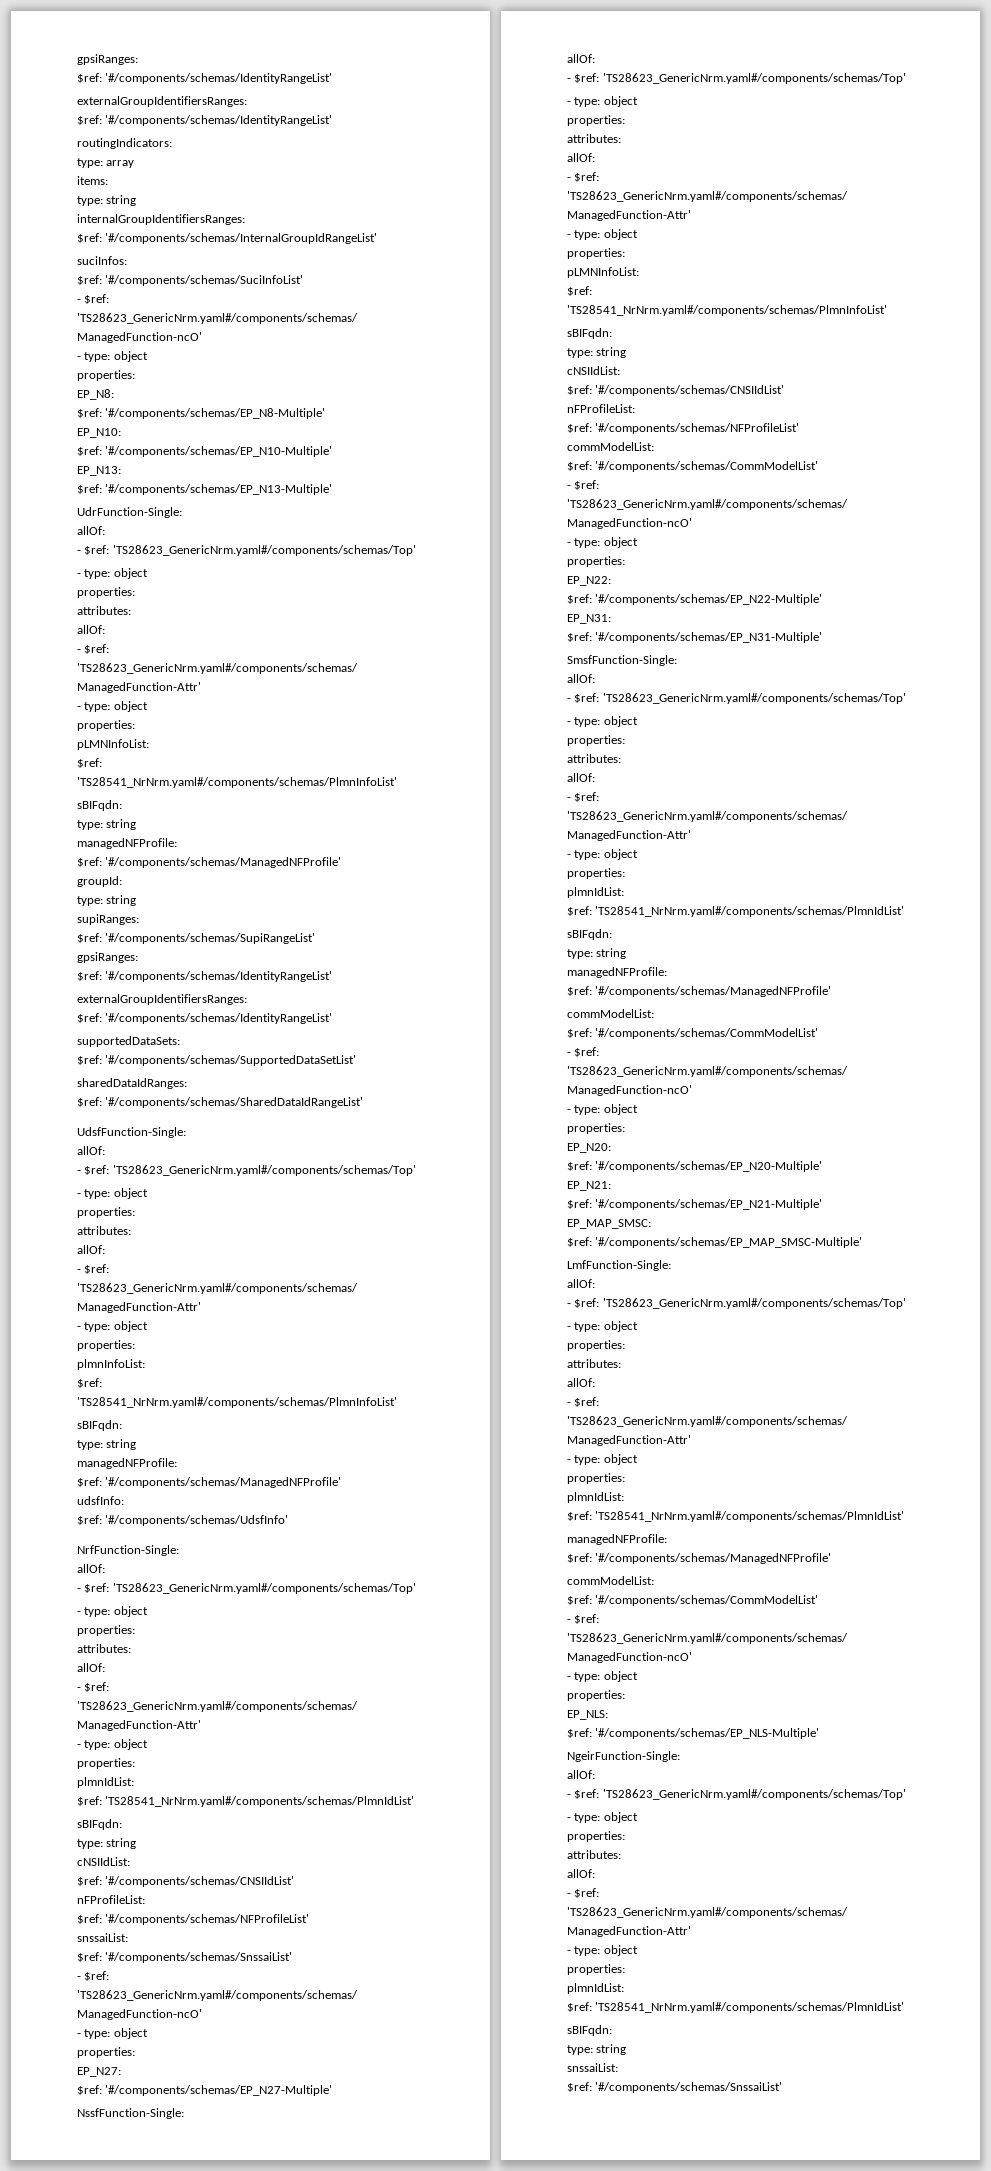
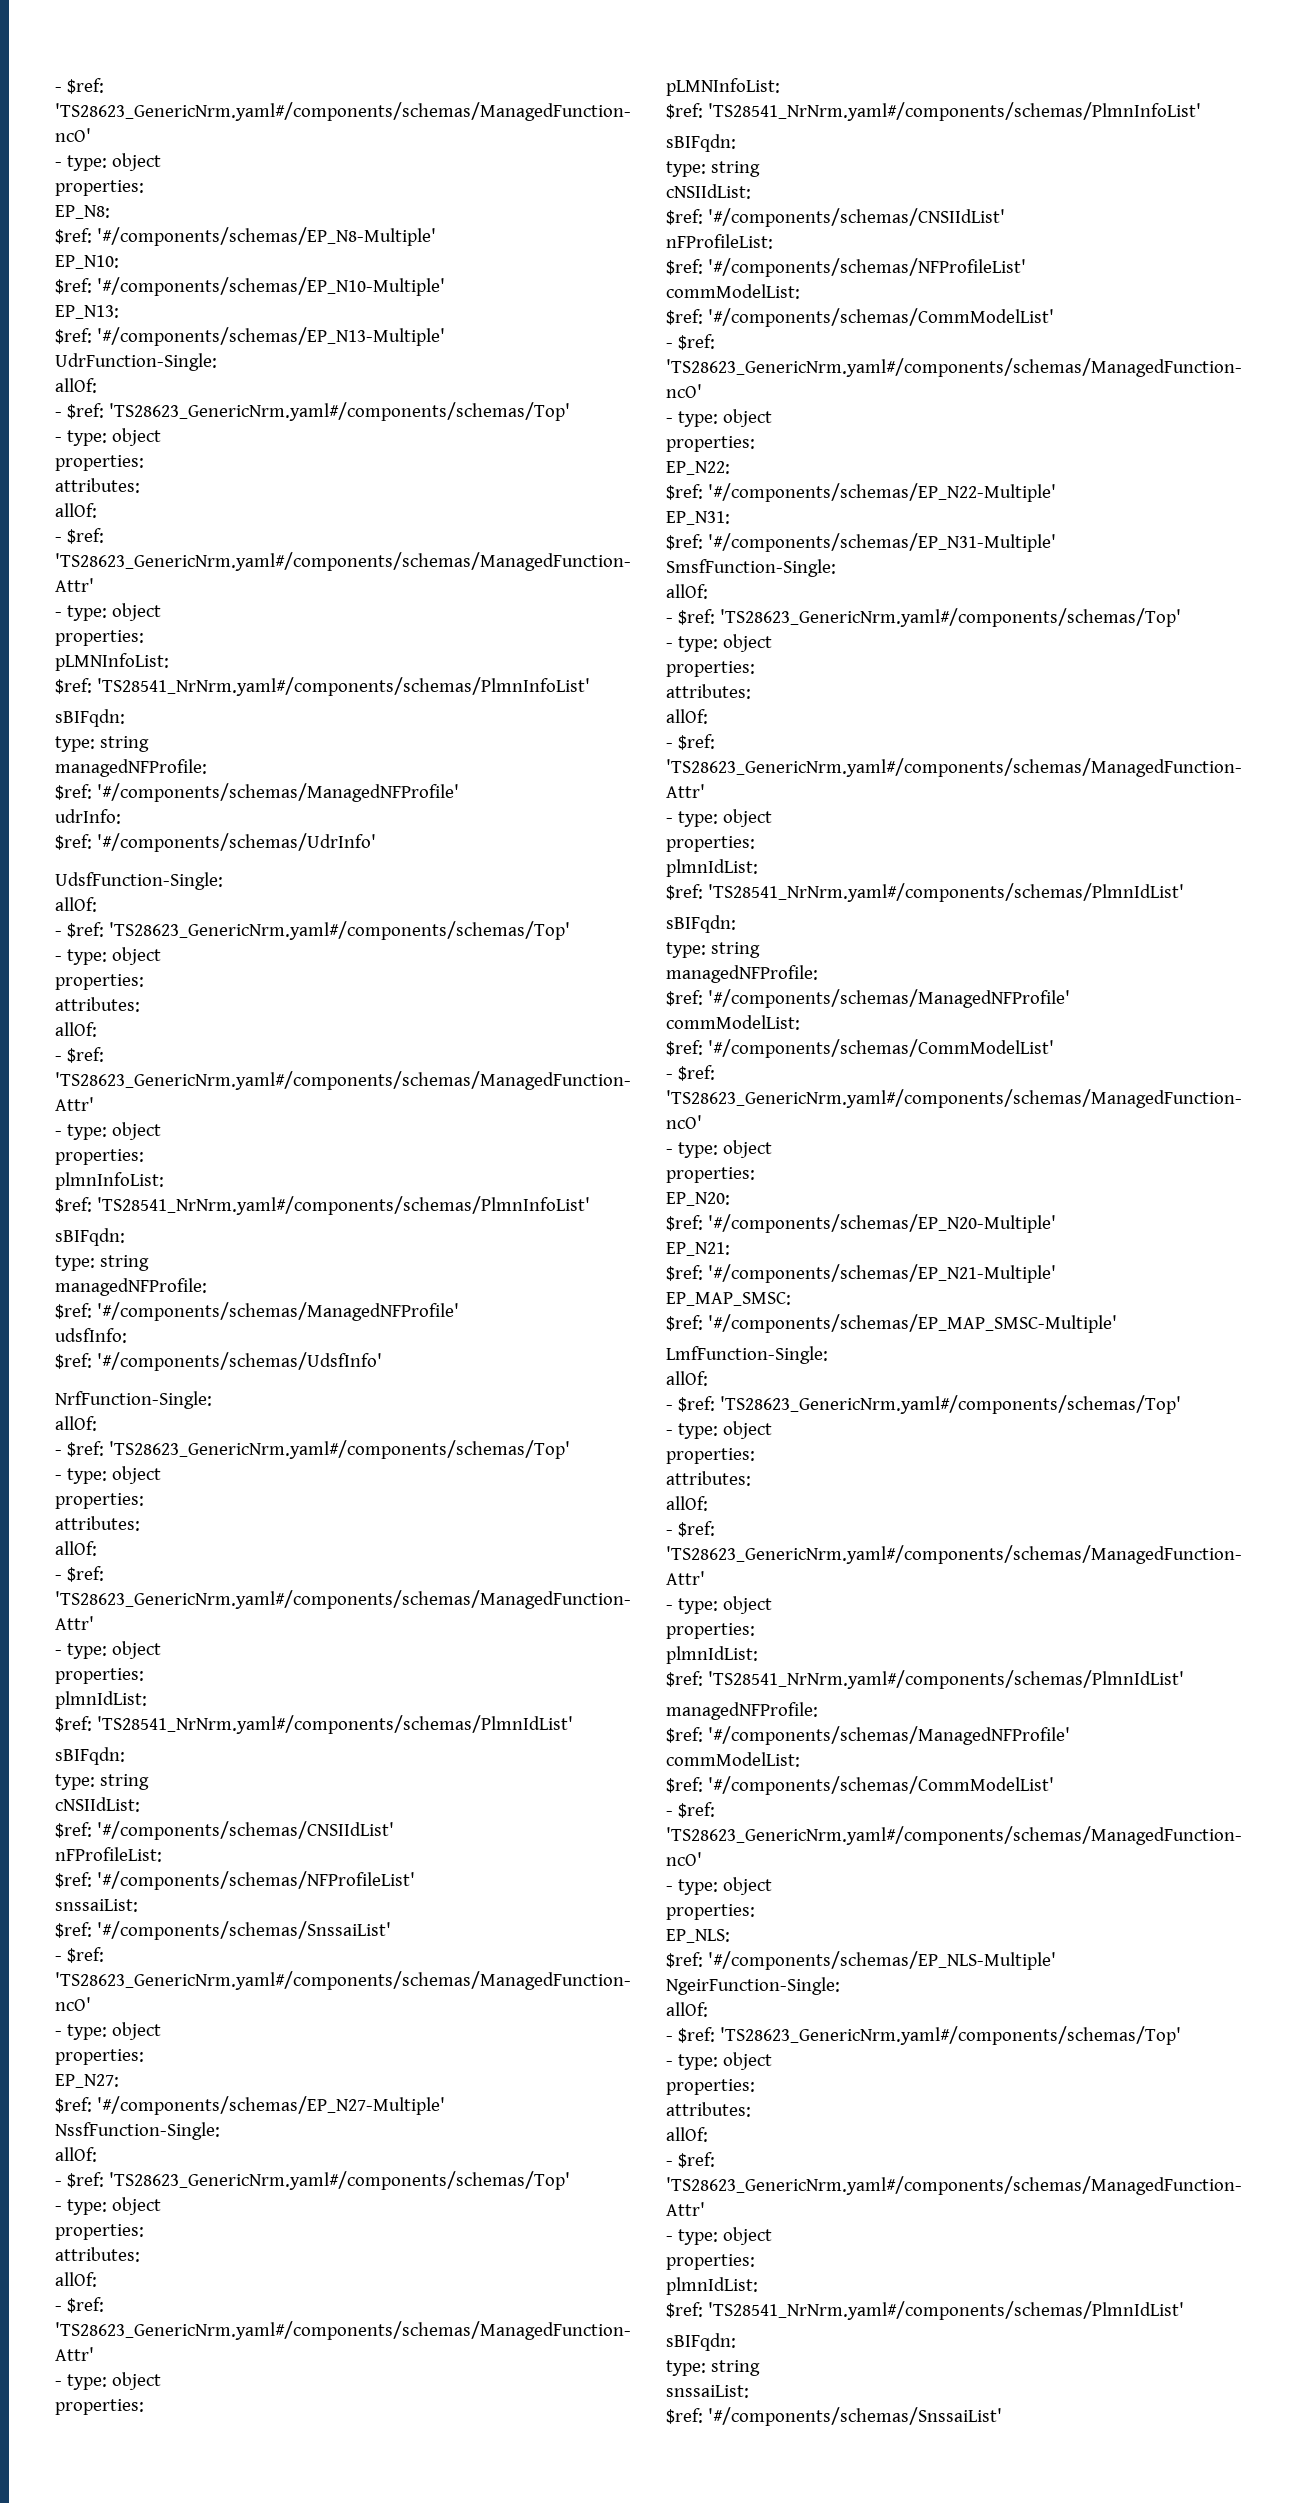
[77,54,138,65] [77,73,333,84] [77,96,247,107] [77,115,333,126] [77,138,172,149] [77,158,135,168] [77,176,108,185] [77,195,137,206] [77,214,245,225] [77,233,378,244] [77,256,127,265] [77,275,304,286] gpsiRanges: // $ref: '#/components/schemas/IdentityRangeList' // externalGroupIdentifiersRanges: // $ref: '#/components/schemas/IdentityRangeList' // routingIndicators: // type: array // items: // type: string // internalGroupIdentifiersRanges: // $ref: '#/components/schemas/InternalGroupIdRangeList' // suciInfos: // $ref: '#/components/schemas/SuciInfoList' // -> (55, 89) none
[77,876,122,887] [77,895,137,906] [77,914,139,925] [77,933,316,944] [77,952,138,963] [77,971,333,982] [77,994,247,1005] [77,1013,333,1024] [77,1036,180,1047] [77,1055,357,1066] [77,1078,187,1089] [77,1097,364,1108] groupId: // type: string // supiRanges: // $ref: '#/components/schemas/SupiRangeList' // gpsiRanges: // $ref: '#/components/schemas/IdentityRangeList' // externalGroupIdentifiersRanges: // $ref: '#/components/schemas/IdentityRangeList' // supportedDataSets: // $ref: '#/components/schemas/SupportedDataSetList' // sharedDataIdRanges: // $ref: '#/components/schemas/SharedDataIdRangeList' -> [55,809,121,824] [55,833,376,852] udrInfo: // $ref: '#/components/schemas/UdrInfo'

